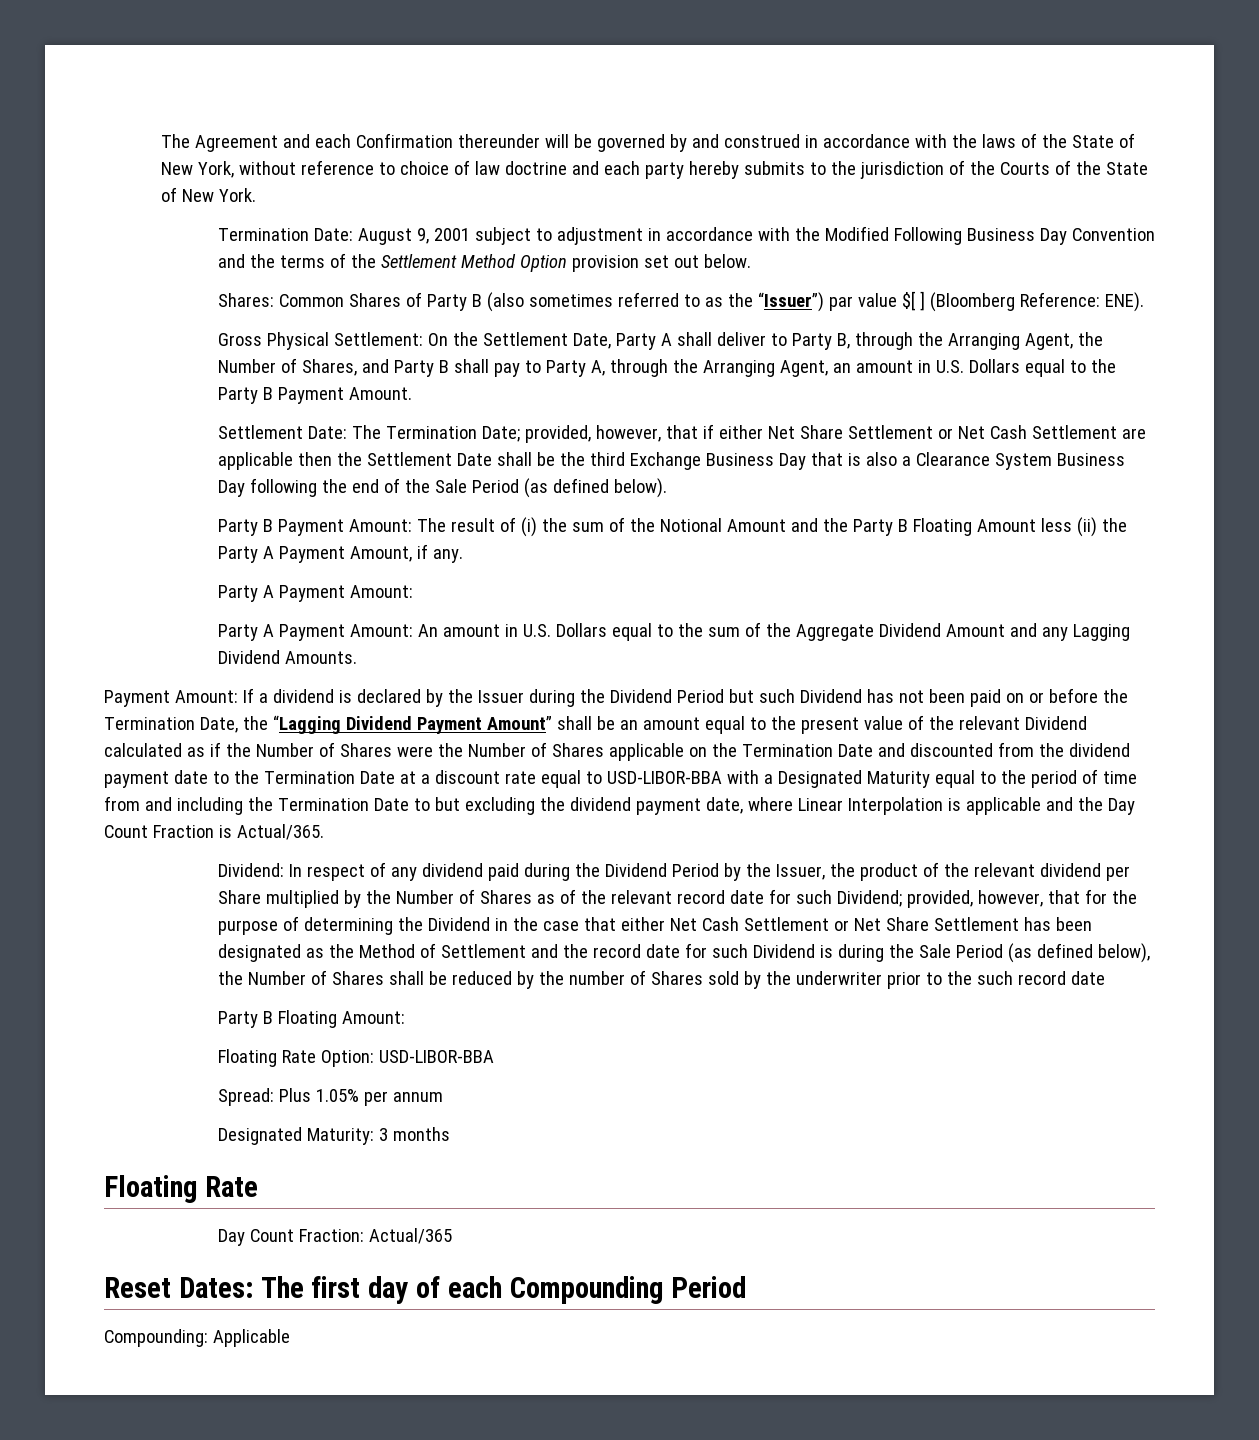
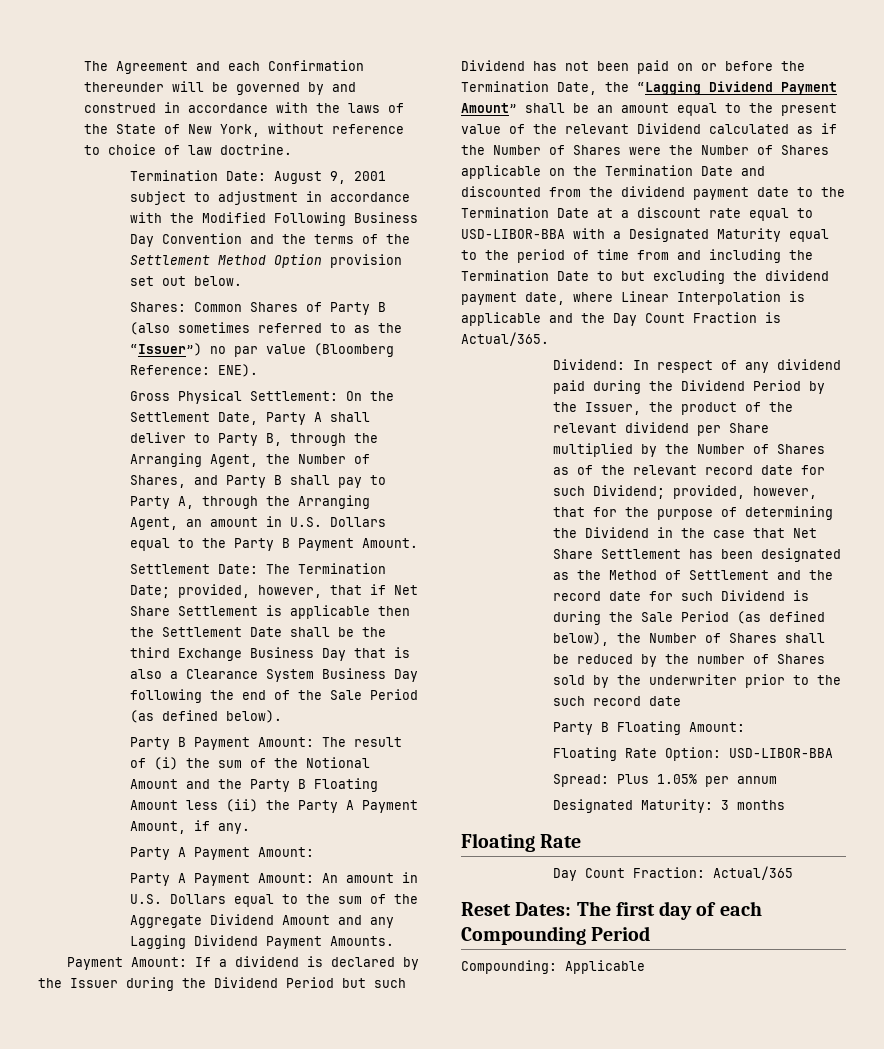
[504,160,1148,179] [160,187,256,202] doctrine and each party hereby submits to the jurisdiction of the Courts of the State of New York. -> [219,144,292,155] doctrine.
(824, 302) none -> [209,346,226,354] no
[901,291,925,311] $[ ] -> (306, 349) none
[718,425,1146,439] either Net Share Settlement or Net Cash Settlement are -> [393,585,418,595] [129,605,282,616] Net Share Settlement is
(280, 657) none -> [265,936,322,949] Payment
[620,917,849,931] either Net Cash Settlement or -> (785, 533) none

